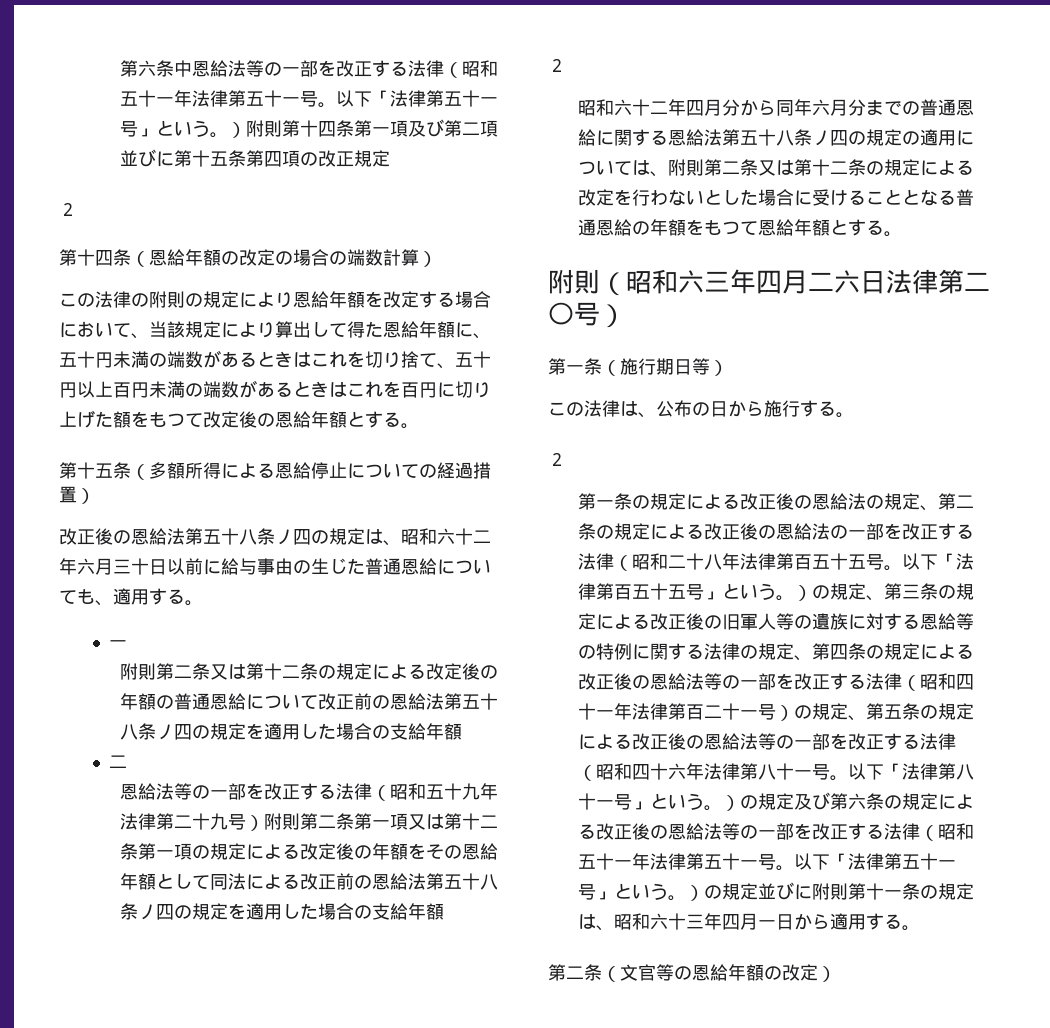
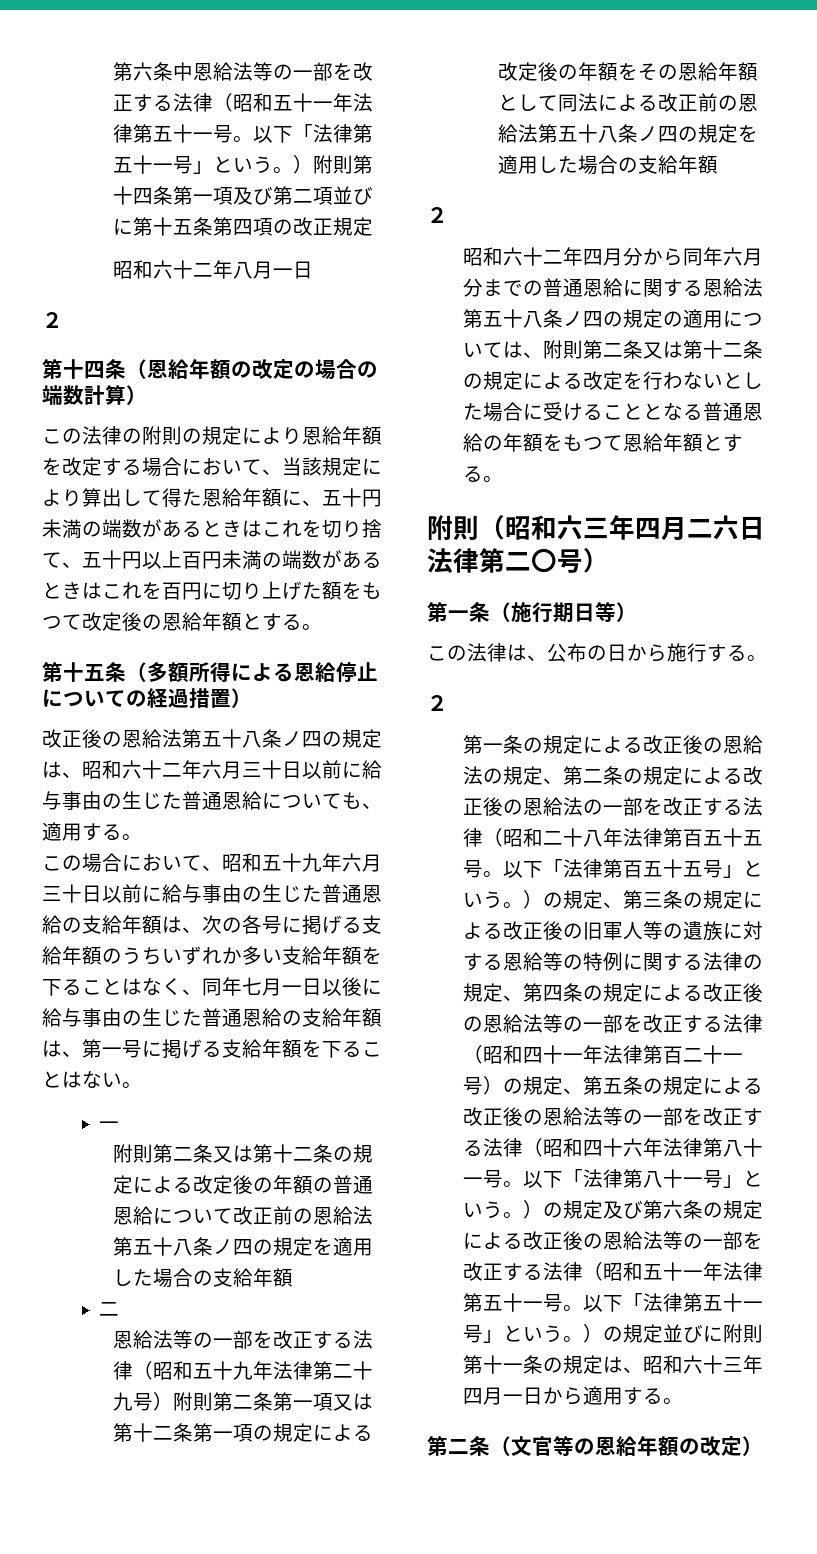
(390, 158) none -> [113,260,314,279] // 昭和六十二年八月一日
(203, 603) none -> [42,853,382,873] [42,884,382,903] [42,915,382,935] [42,946,382,965] [42,977,382,996] [42,1008,382,1027] [42,1039,382,1059] [42,1071,142,1088] // この場合において、昭和五十九年六月三十日以前に給与事由の生じた普通恩給の支給年額は、次の各号に掲げる支給年額のうちいずれか多い支給年額を下ることはなく、同年七月一日以後に給与事由の生じた普通恩給の支給年額は、第一号に掲げる支給年額を下ることはない。

